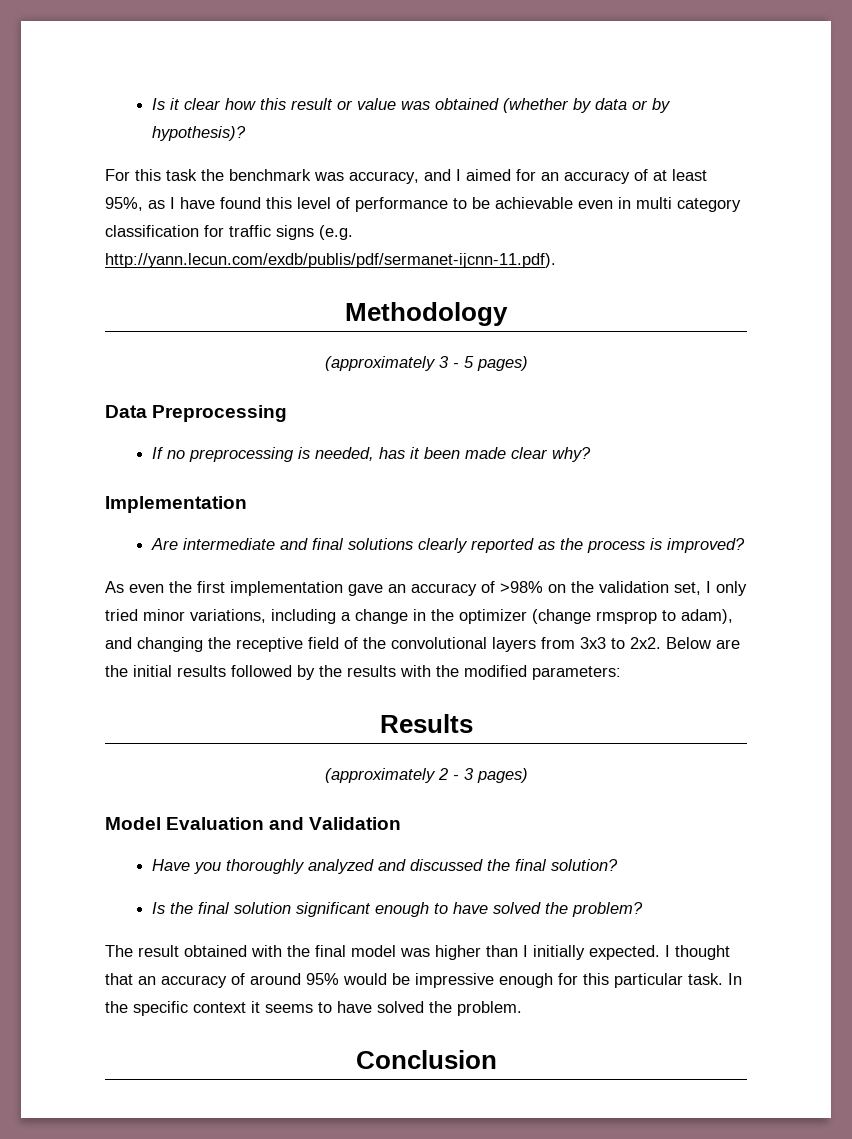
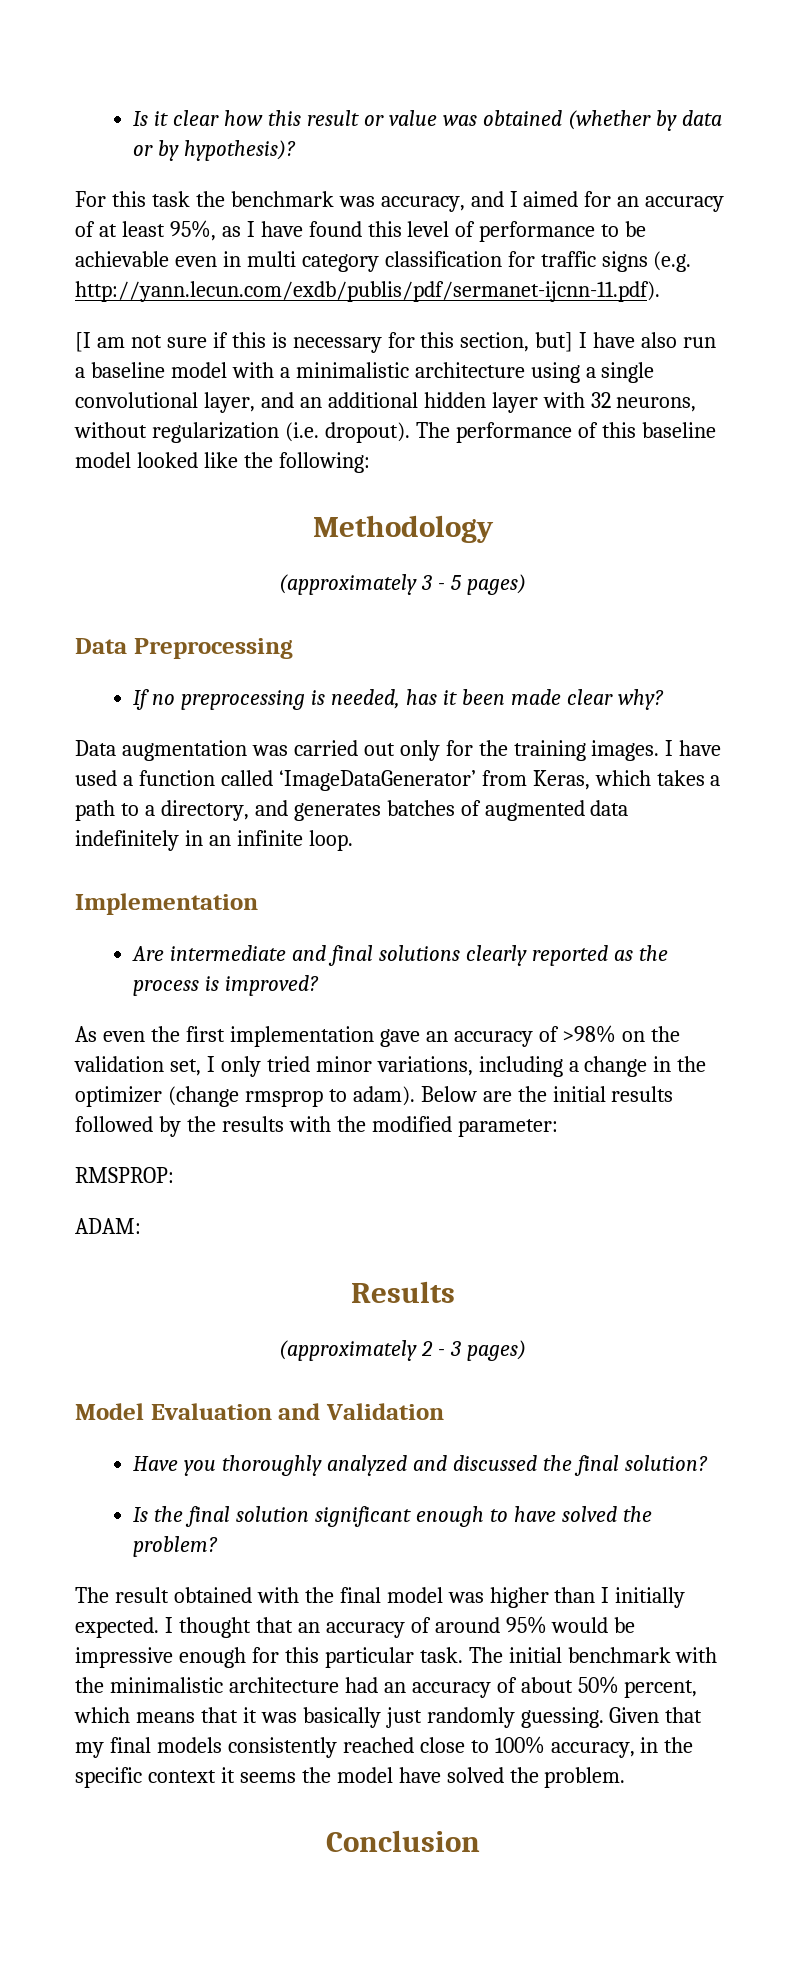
(556, 260) none -> [75,332,717,353] [75,362,655,383] [75,392,697,413] [74,422,716,443] [75,452,370,473] // [I am not sure if this is necessary for this section, but] I have also run a baseline model with a minimalistic architecture using a single convolutional layer, and an additional hidden layer with 32 neurons, without regularization (i.e. dropout). The performance of this baseline model looked like the following:
(591, 454) none -> [75,740,722,761] [75,770,721,791] [75,800,629,821] [75,830,353,851] // Data augmentation was carried out only for the training images. I have used a function called ‘ImageDataGenerator’ from Keras, which takes a path to a directory, and generates batches of augmented data indefinitely in an infinite loop.
[681,609,733,624] [105,637,661,652] adam), and changing the receptive field of the convolutional layers from 3x3 to 2x2. -> [352,1086,415,1106] adam).
[532,666,621,680] parameters: -> [457,1119,558,1137] [75,1167,174,1183] [75,1218,141,1234] parameter: // RMSPROP: // ADAM:
[728,973,742,985] In -> [468,1647,718,1663] [75,1676,698,1698] [74,1707,703,1728] [75,1736,659,1758] The initial benchmark with the minimalistic architecture had an accuracy of about 50% percent, which means that it was basically just randomly guessing. Given that my final models consistently reached close to 100% accuracy, in
[318,1002,332,1013] to -> [301,1767,393,1783] the model

